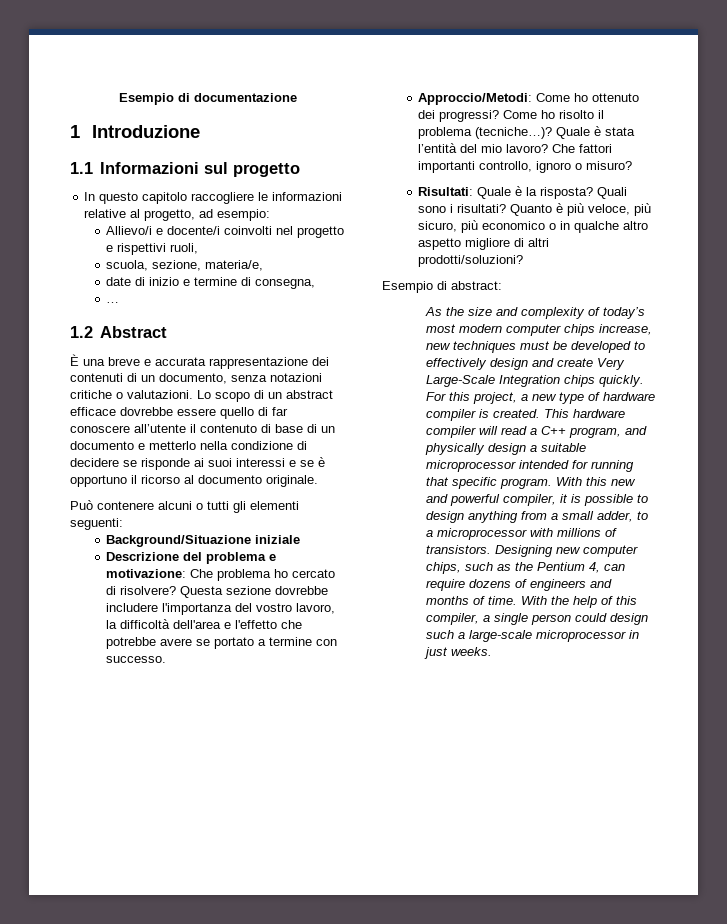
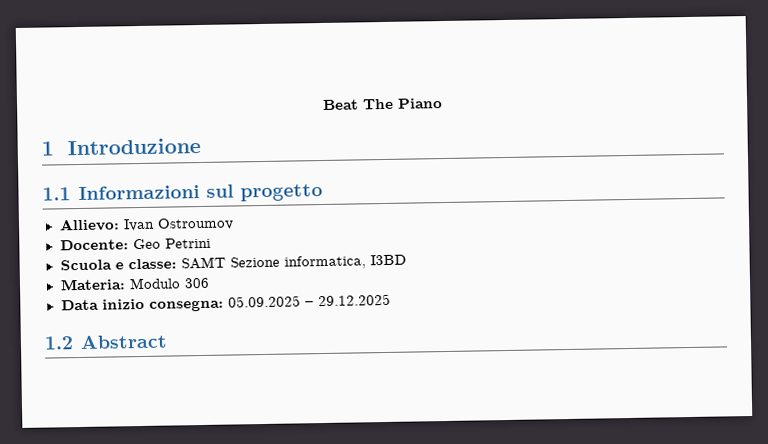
[118,93,297,105] Esempio di documentazione -> [321,98,443,110] Beat The Piano
[84,192,343,204] [84,209,271,221] [106,226,345,238] [106,243,199,255] [106,260,264,271] [106,277,316,289] [106,302,120,303] [70,326,167,338] [70,354,329,369] [70,373,322,384] [70,390,333,402] [70,407,288,419] [70,424,335,433] [70,441,307,450] [70,457,325,470] [70,475,318,487] [70,500,299,513] [70,518,123,530] [106,535,301,547] [106,552,277,564] [106,569,336,581] [106,586,329,598] [106,603,336,615] [106,619,303,629] [106,637,338,649] [106,656,167,663] [418,93,640,105] [418,110,605,122] [418,126,636,139] [418,143,613,153] [418,161,633,173] [418,186,628,199] [418,203,652,216] [418,220,649,233] [418,238,550,250] [418,255,524,267] [382,281,502,293] [424,307,645,319] [425,324,652,336] [425,341,645,353] [425,358,625,370] [425,375,644,387] [425,392,655,404] [425,409,625,421] [425,426,647,438] [424,443,586,455] [425,460,634,472] [425,477,636,489] [425,494,648,506] [425,511,648,523] [425,528,617,540] [425,545,638,557] [425,562,625,574] [425,579,612,591] [425,596,637,608] [425,613,648,625] [425,630,639,642] [423,647,492,659] In questo capitolo raccogliere le informazioni relative al progetto, ad esempio: // Allievo/i e docente/i coinvolti nel progetto e rispettivi ruoli, // scuola, sezione, materia/e, // date di inizio e termine di consegna, // … // 1.2 Abstract // È una breve e accurata rappresentazione dei contenuti di un documento, senza notazioni critiche o valutazioni. Lo scopo di un abstract efficace dovrebbe essere quello di far conoscere all’utente il contenuto di base di un documento e metterlo nella condizione di decidere se risponde ai suoi interessi e se è opportuno il ricorso al documento originale. // Può contenere alcuni o tutti gli elementi seguenti: // Background/Situazione iniziale // Descrizione del problema e motivazione: Che problema ho cercato di risolvere? Questa sezione dovrebbe includere l'importanza del vostro lavoro, la difficoltà dell'area e l'effetto che potrebbe avere se portato a termine con successo. // Approccio/Metodi: Come ho ottenuto dei progressi? Come ho risolto il problema (tecniche…)? Quale è stata l’entità del mio lavoro? Che fattori importanti controllo, ignoro o misuro? // Risultati: Quale è la risposta? Quali sono i risultati? Quanto è più veloce, più sicuro, più economico o in qualche altro aspetto migliore di altri prodotti/soluzioni? // Esempio di abstract: // As the size and complexity of today’s most modern computer chips increase, new techniques must be developed to effectively design and create Very Large-Scale Integration chips quickly. For this project, a new type of hardware compiler is created. This hardware compiler will read a C++ program, and physically design a suitable microprocessor intended for running that specific program. With this new and powerful compiler, it is possible to design anything from a small adder, to a microprocessor with millions of transistors. Designing new computer chips, such as the Pentium 4, can require dozens of engineers and months of time. With the help of this compiler, a single person could design such a large-scale microprocessor in just weeks. -> [58,217,234,232] [59,237,211,251] [59,254,406,271] [59,277,210,291] [60,293,391,312] [44,334,168,350] Allievo: Ivan Ostroumov // Docente: Geo Petrini // Scuola e classe: SAMT Sezione informatica, I3BD // Materia: Modulo 306 // Data inizio consegna: 05.09.2025 – 29.12.2025 // 1.2 Abstract

